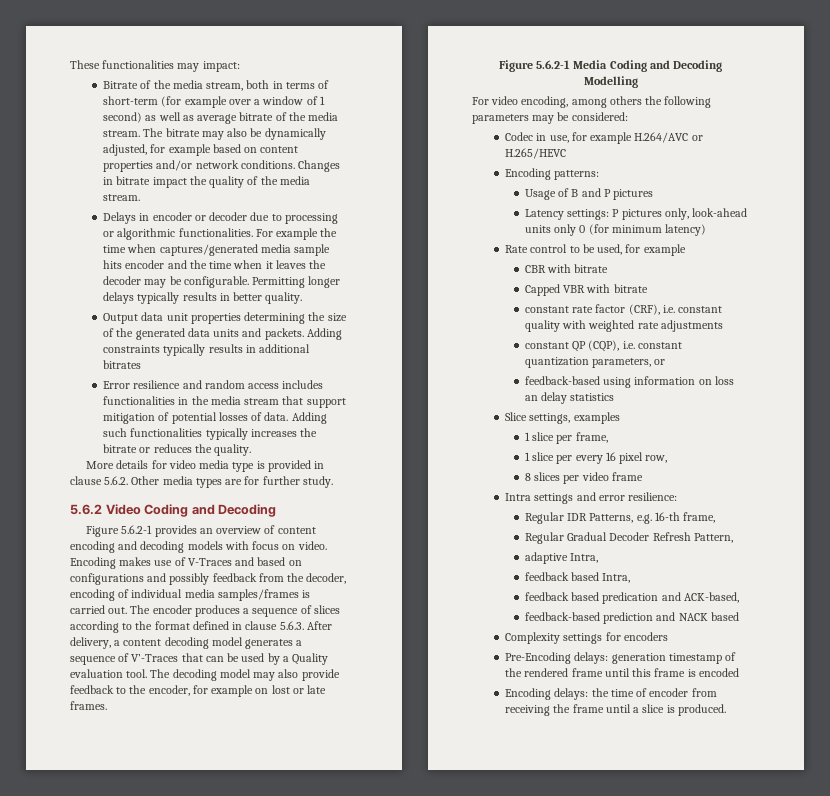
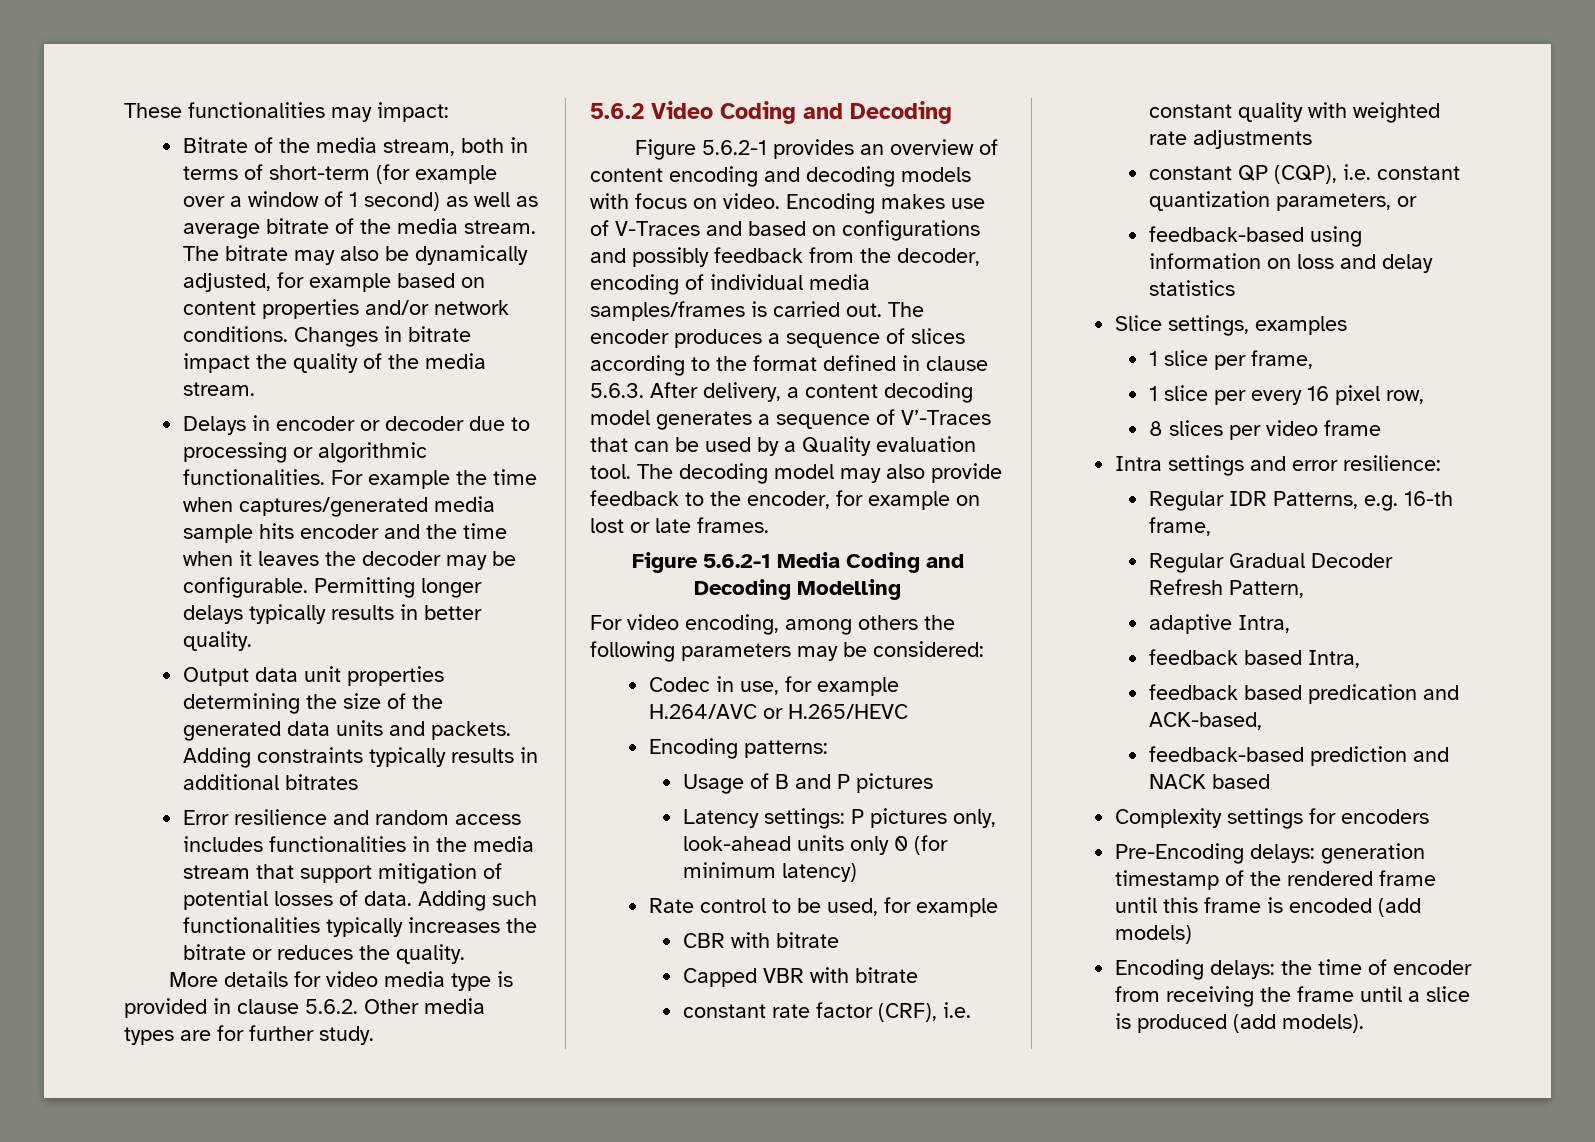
[524,395,538,401] an -> [1340,254,1377,269] and
(739, 672) none -> [1377,898,1421,917] [1114,925,1192,944] (add models)
[677,704,726,716] produced. -> [1136,1014,1364,1033] produced (add models).

